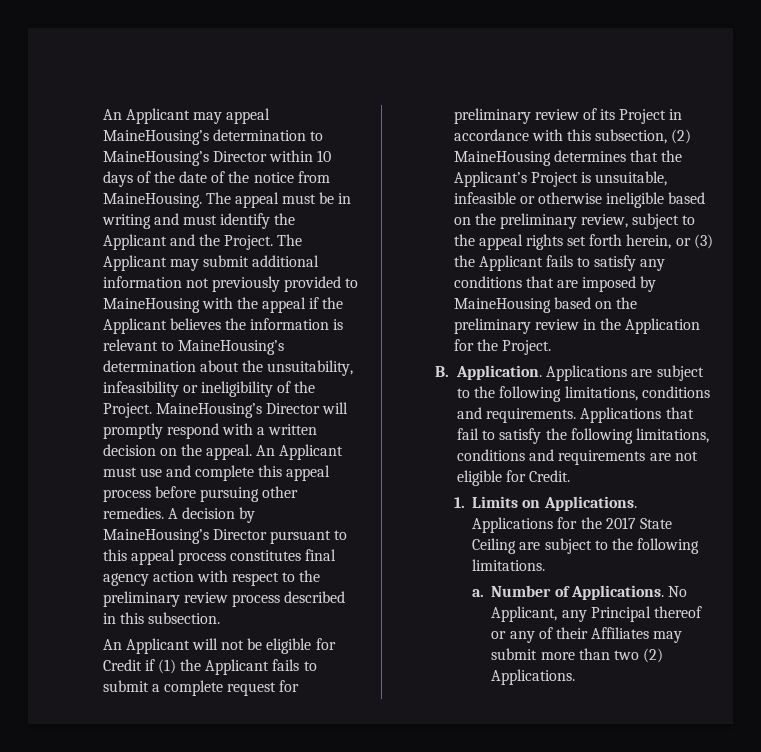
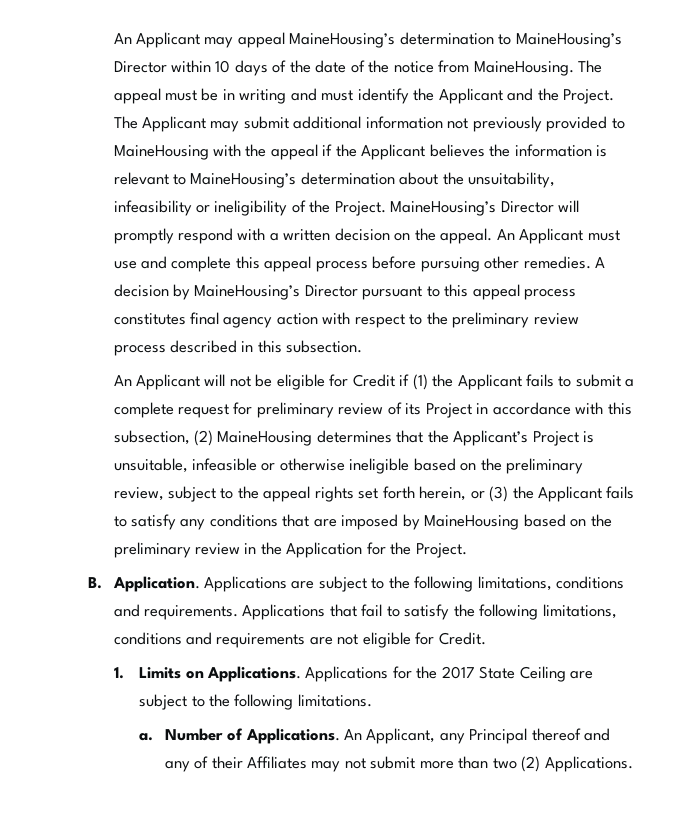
[667,586,687,597] No -> [343,729,362,740] An
[491,631,507,639] or -> [584,728,611,741] and
(683, 637) none -> [344,758,366,769] not

